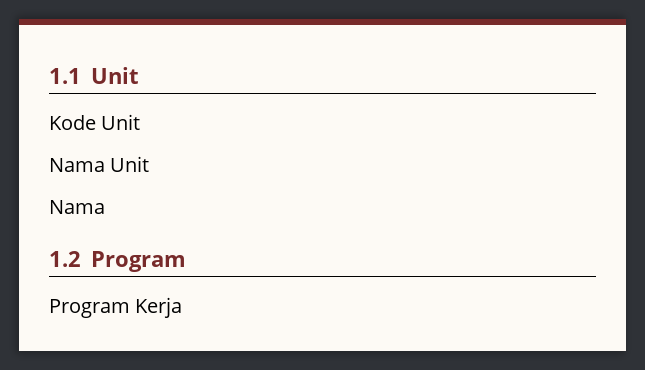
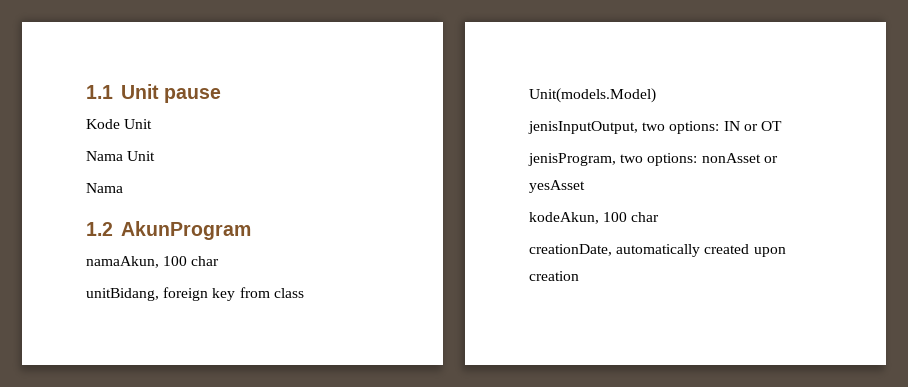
(139, 75) none -> [164,88,222,103] pause
[90,251,186,272] [49,297,183,318] Program // Program Kerja -> [120,221,251,240] [86,256,220,268] [86,287,304,301] [529,88,656,103] [528,121,782,134] [528,153,778,166] [529,180,585,193] [529,212,660,224] [529,244,786,257] [529,271,579,281] AkunProgram // namaAkun, 100 char // unitBidang, foreign key from class Unit(models.Model) // jenisInputOutput, two options: IN or OT // jenisProgram, two options: nonAsset or yesAsset // kodeAkun, 100 char // creationDate, automatically created upon creation

